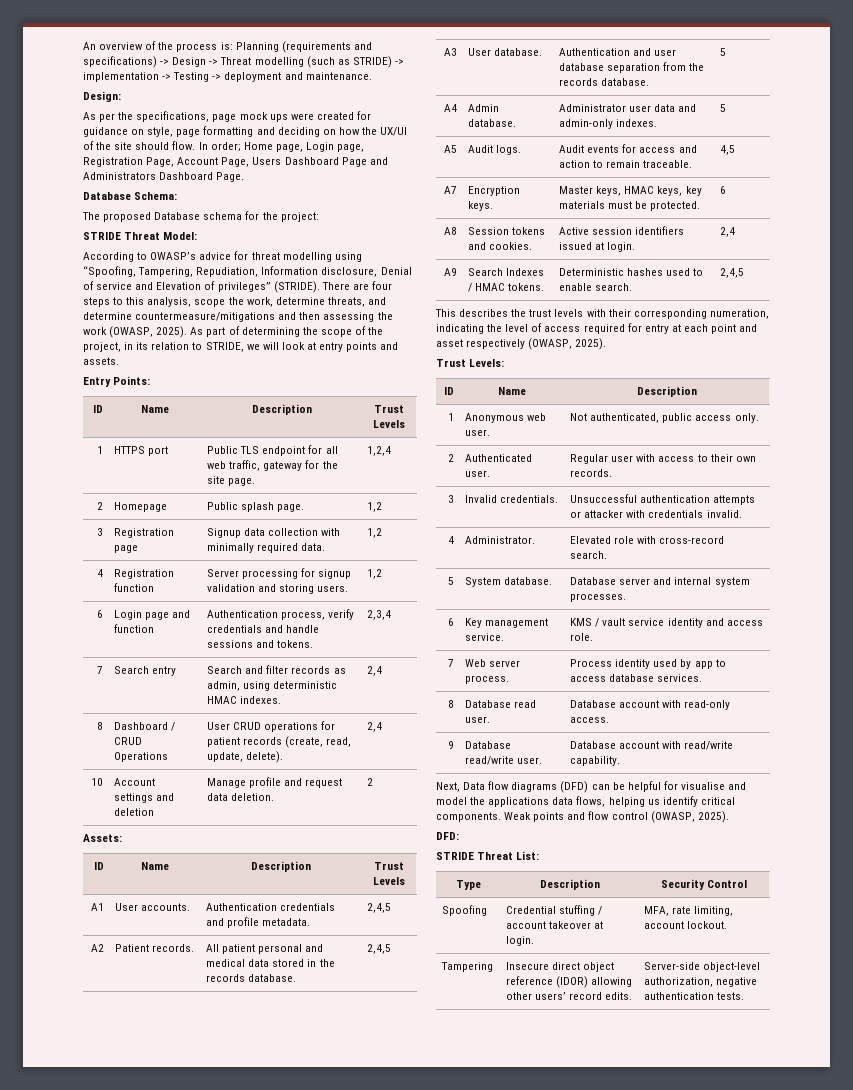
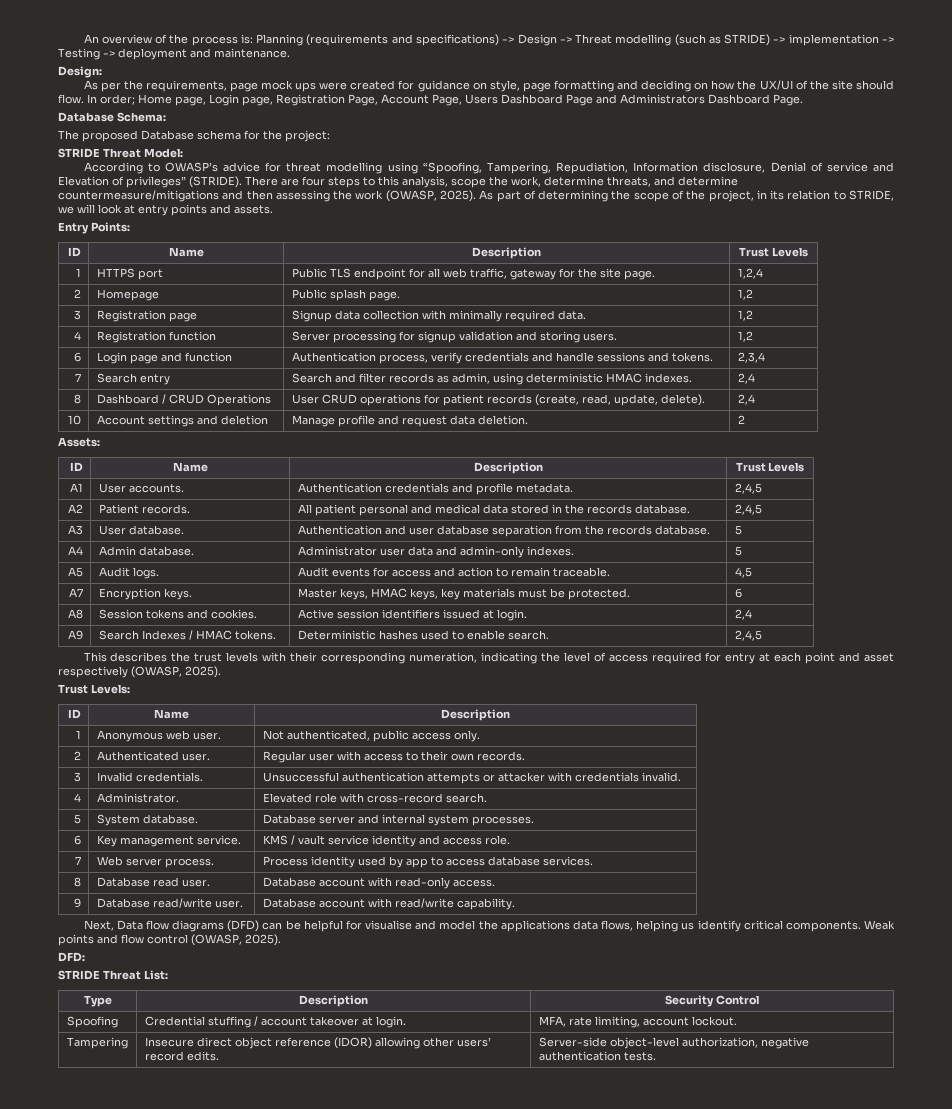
[136,111,210,122] specifications, -> [145,80,227,92] requirements,

